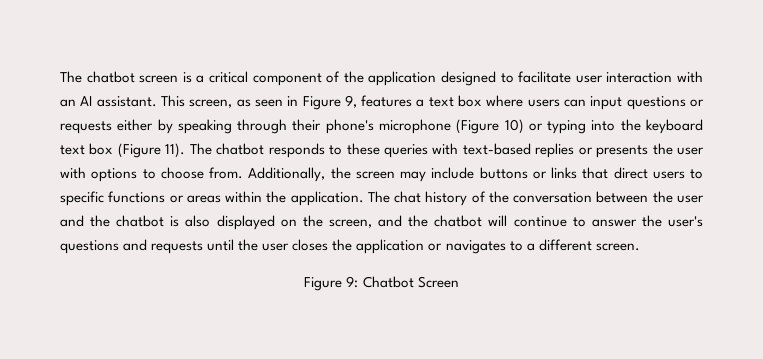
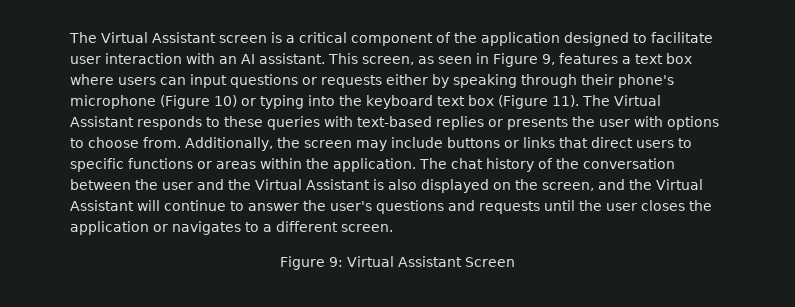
[60,71,135,83] The chatbot -> [69,32,216,43] The Virtual Assistant
[216,143,265,155] chatbot -> [613,95,661,106] [70,116,134,127] Virtual Assistant
[116,215,165,227] chatbot -> [255,179,370,190] Virtual Assistant
[434,215,483,227] chatbot -> [656,179,703,190] [70,200,134,211] Virtual Assistant
[362,276,414,288] Chatbot -> [346,256,462,267] Virtual Assistant

